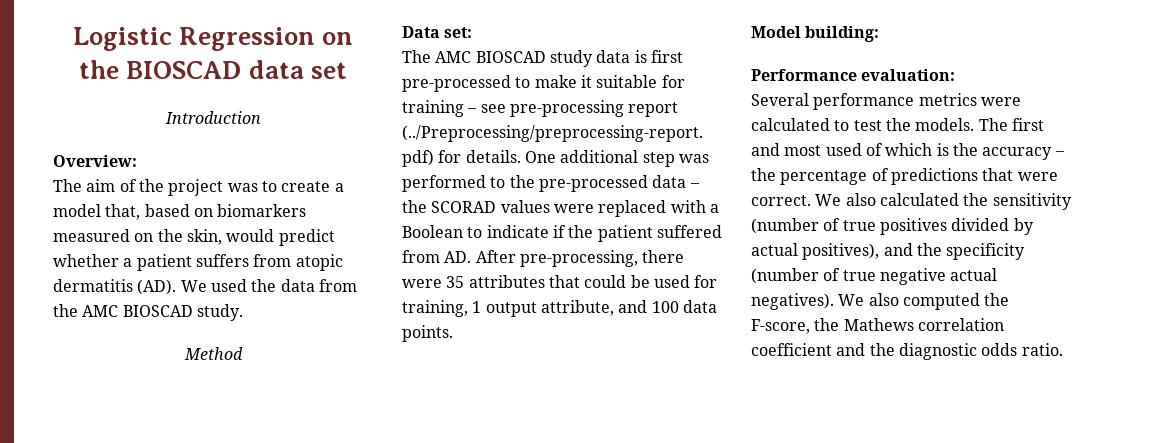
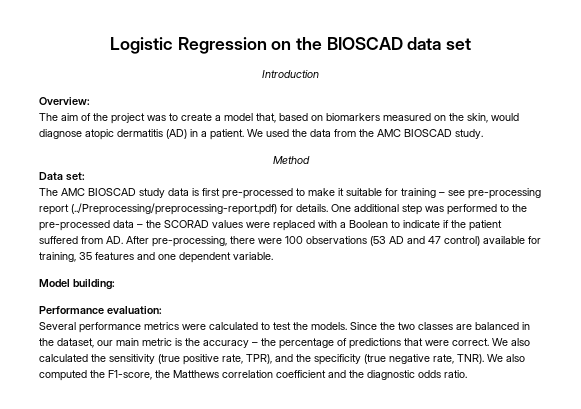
[278,229,335,246] [53,254,343,271] [53,279,177,295] predict whether a patient suffers from atopic dermatitis (AD). -> [39,129,244,140] diagnose atopic dermatitis (AD) in a patient.
[446,275,718,288] [402,300,717,317] [402,325,453,342] 35 attributes that could be used for training, 1 output attribute, and 100 data points. -> [285,236,541,246] [39,252,273,263] 100 observations (53 AD and 47 control) available for training, 35 features and one dependent variable.
[978,118,1044,131] [751,143,933,156] The first and most used of which -> [350,322,530,330] [39,338,172,348] Since the two classes are balanced in the dataset, our main metric
[751,218,1034,235] [751,243,1026,260] [751,268,998,285] [751,293,834,310] (number of true positives divided by actual positives), and the specificity (number of true negative actual negatives). -> [158,354,484,365] (true positive rate, TPR), and the specificity (true negative rate, TNR).
[751,318,914,334] F-score, the Mathews -> [108,370,219,380] F1-score, the Matthews

